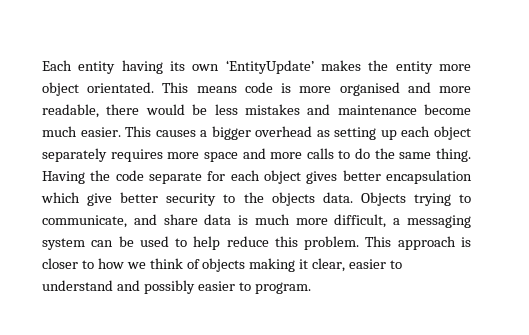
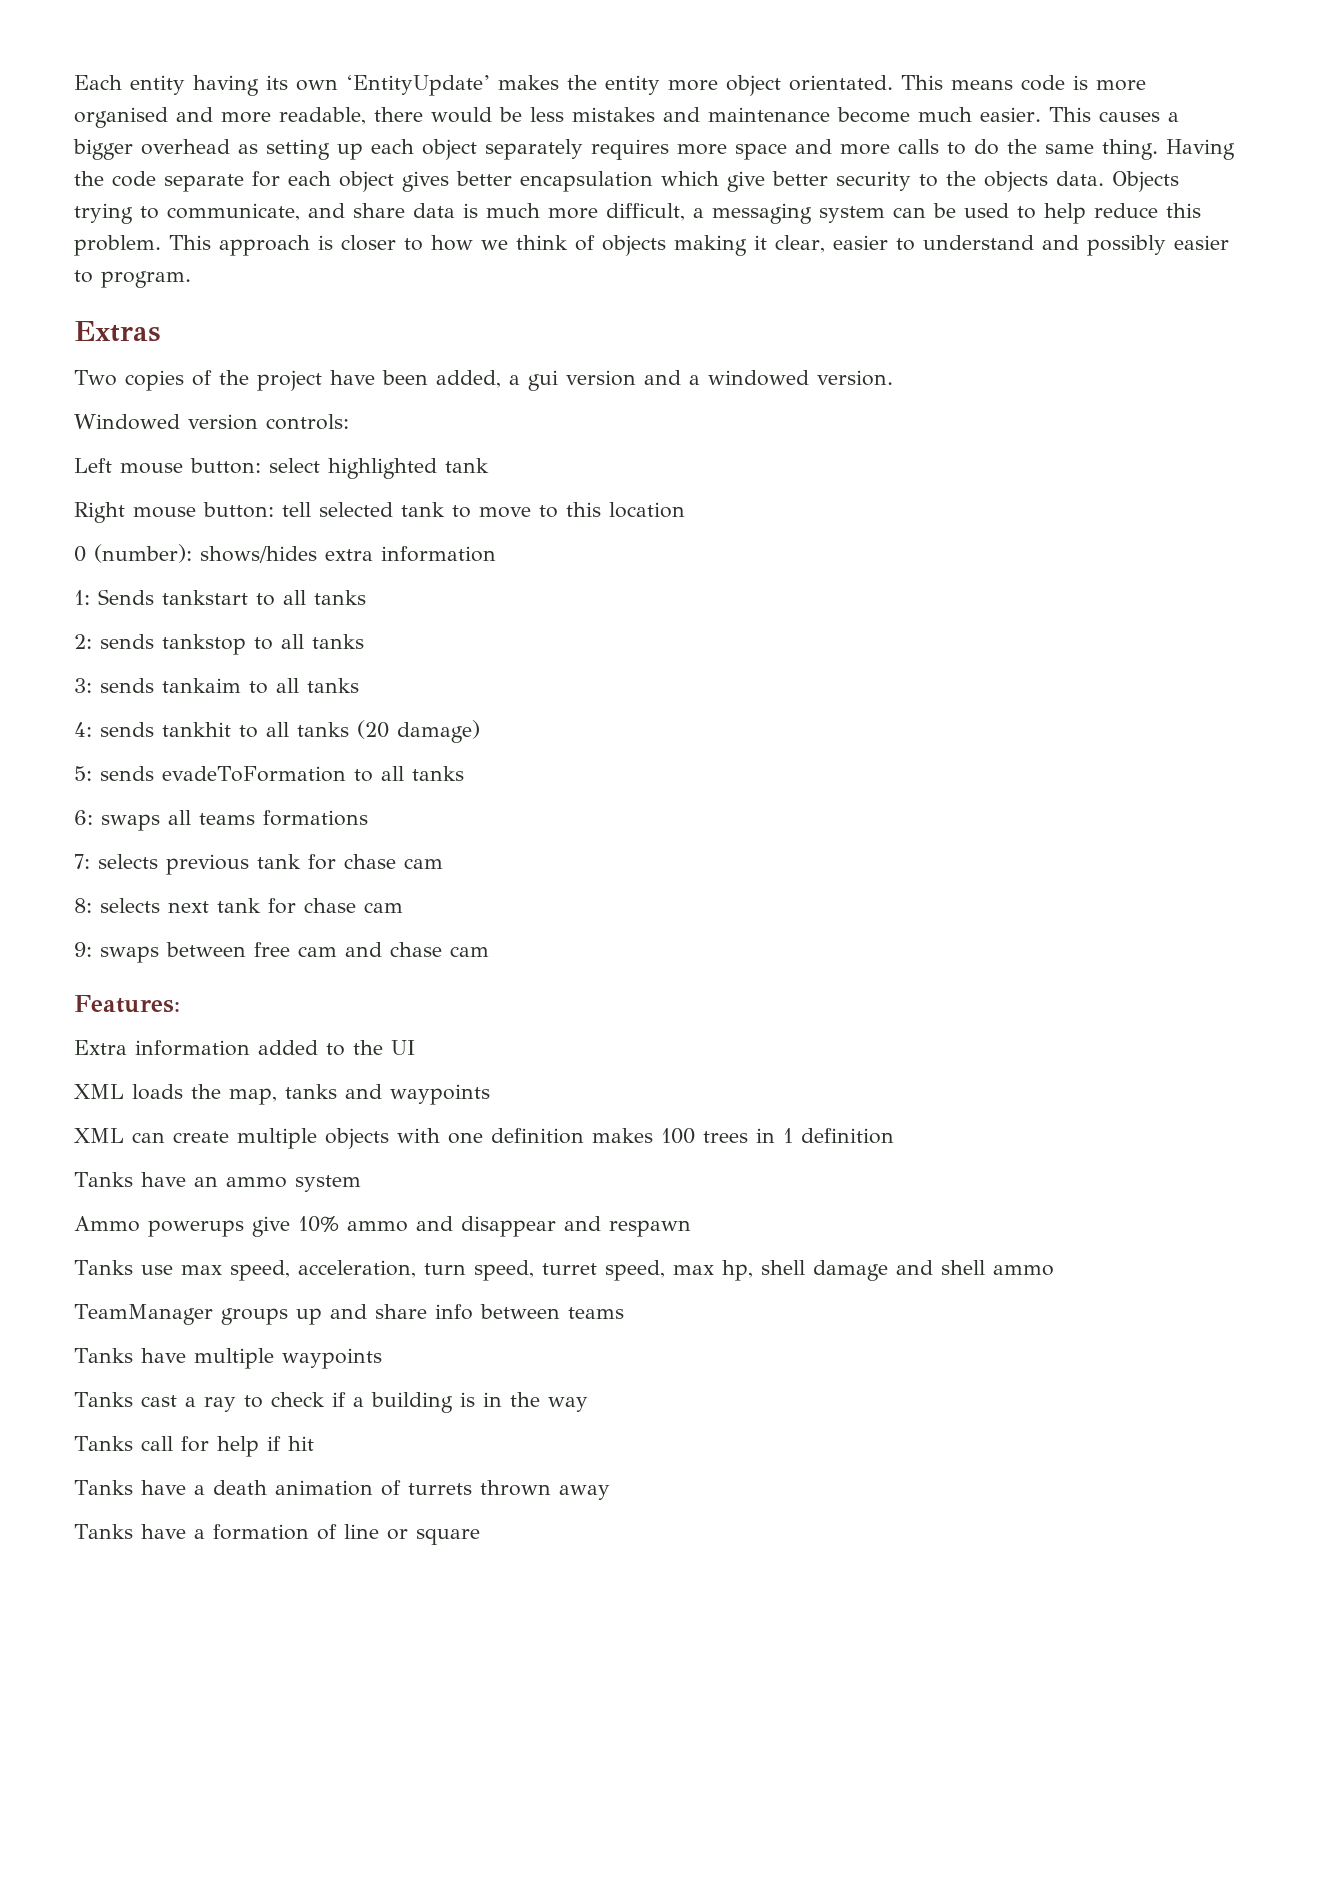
(311, 288) none -> [74,321,160,342] [74,370,893,391] [74,414,349,430] [74,458,489,479] [74,502,685,523] [74,544,496,563] [74,589,366,606] [74,634,364,655] [74,678,359,694] [74,720,480,743] [74,766,464,782] [74,810,368,831] [74,854,443,875] [74,898,403,914] [74,942,489,963] [74,995,180,1013] [74,1040,415,1056] [74,1084,490,1105] [74,1128,894,1149] [74,1172,361,1192] [74,1216,691,1237] [74,1260,1054,1281] [74,1304,624,1325] [74,1348,382,1369] [74,1392,588,1413] [74,1436,314,1457] [74,1480,610,1500] [74,1524,480,1545] // Extras // Two copies of the project have been added, a gui version and a windowed version. // Windowed version controls: // Left mouse button: select highlighted tank // Right mouse button: tell selected tank to move to this location // 0 (number): shows/hides extra information // 1: Sends tankstart to all tanks // 2: sends tankstop to all tanks // 3: sends tankaim to all tanks // 4: sends tankhit to all tanks (20 damage) // 5: sends evadeToFormation to all tanks // 6: swaps all teams formations // 7: selects previous tank for chase cam // 8: selects next tank for chase cam // 9: swaps between free cam and chase cam // Features: // Extra information added to the UI // XML loads the map, tanks and waypoints // XML can create multiple objects with one definition makes 100 trees in 1 definition // Tanks have an ammo system // Ammo powerups give 10% ammo and disappear and respawn // Tanks use max speed, acceleration, turn speed, turret speed, max hp, shell damage and shell ammo // TeamManager groups up and share info between teams // Tanks have multiple waypoints // Tanks cast a ray to check if a building is in the way // Tanks call for help if hit // Tanks have a death animation of turrets thrown away // Tanks have a formation of line or square

